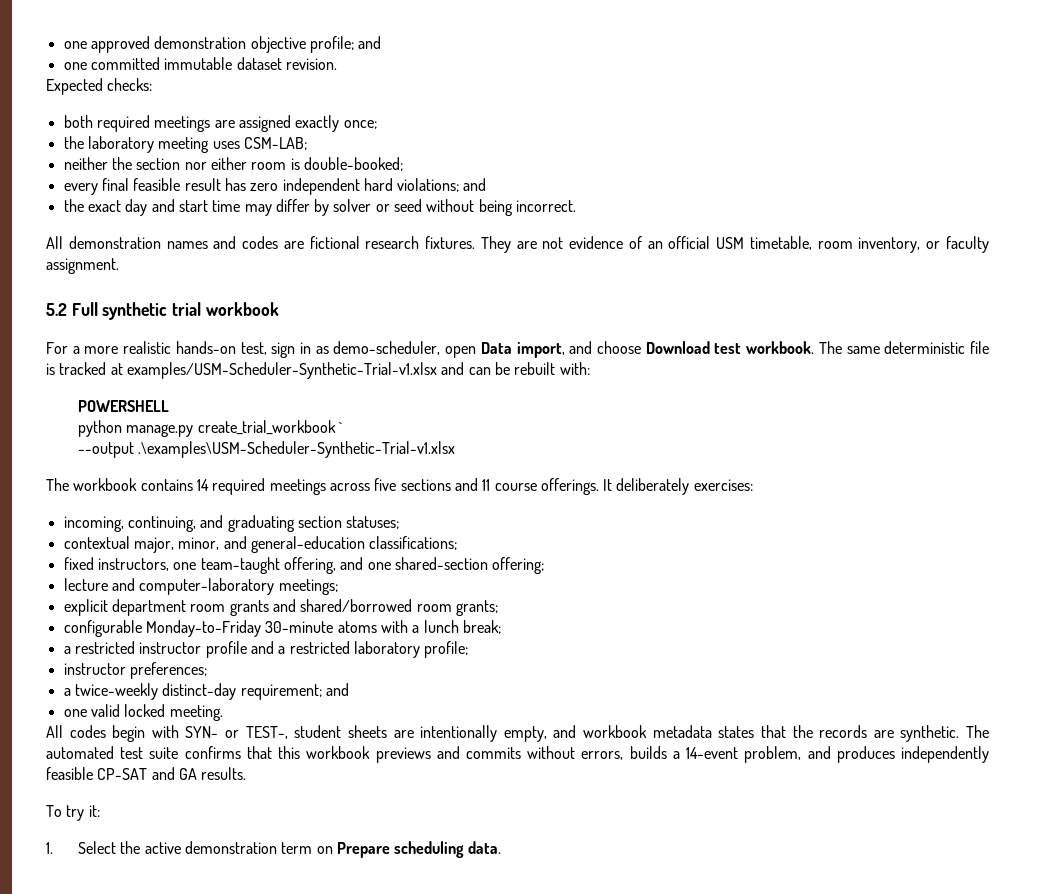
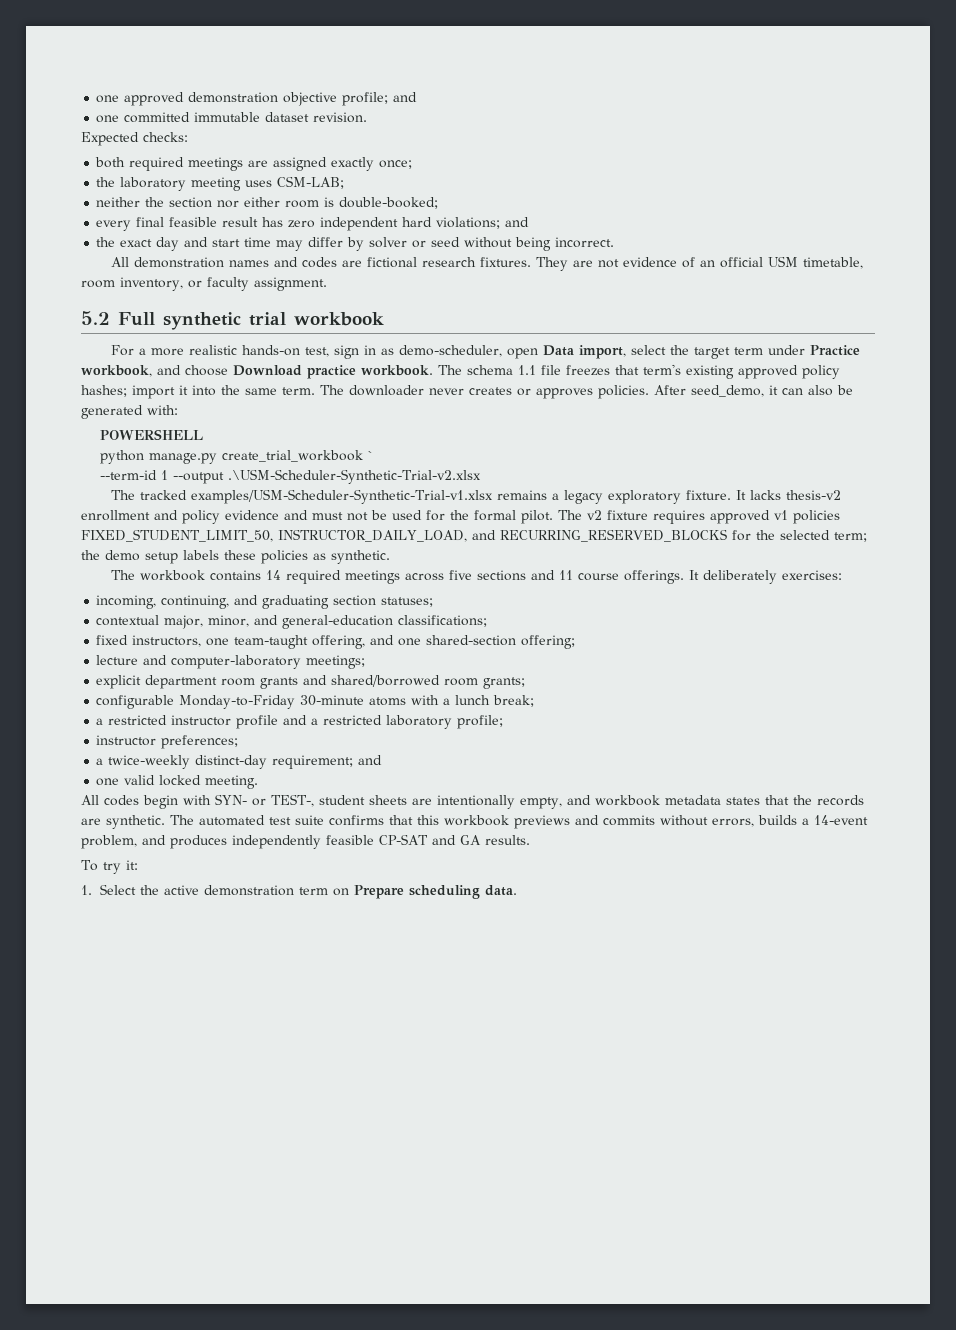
(565, 350) none -> [630,345,860,359] [81,365,152,377] select the target term under Practice workbook,
[714,343,742,354] test -> [307,365,356,379] practice
[846,341,990,354] [46,362,556,379] same deterministic file is tracked at examples/USM-Scheduler-Synthetic-Trial-v1.xlsx and can be rebuilt -> [467,364,840,379] [81,385,853,399] [81,405,143,419] schema 1.1 file freezes that term's existing approved policy hashes; import it into the same term. The downloader never creates or approves policies. After seed_demo, it can also be generated
[77,441,456,458] --output .\examples\USM-Scheduler-Synthetic-Trial-v1.xlsx -> [100,469,482,484] [110,489,841,504] [81,510,840,524] [81,529,867,542] [81,550,390,564] --term-id 1 --output .\USM-Scheduler-Synthetic-Trial-v2.xlsx // The tracked examples/USM-Scheduler-Synthetic-Trial-v1.xlsx remains a legacy exploratory fixture. It lacks thesis-v2 enrollment and policy evidence and must not be used for the formal pilot. The v2 fixture requires approved v1 policies FIXED_STUDENT_LIMIT_50, INSTRUCTOR_DAILY_LOAD, and RECURRING_RESERVED_BLOCKS for the selected term; the demo setup labels these policies as synthetic.

